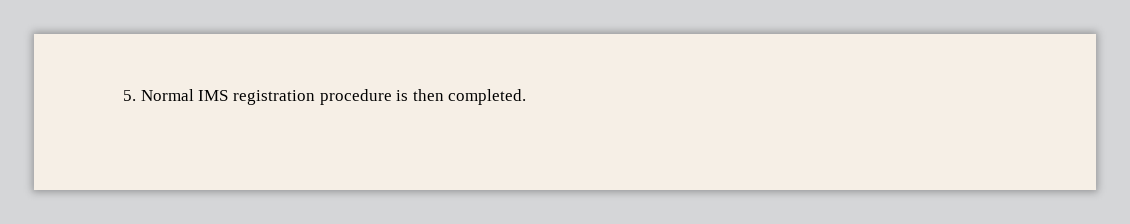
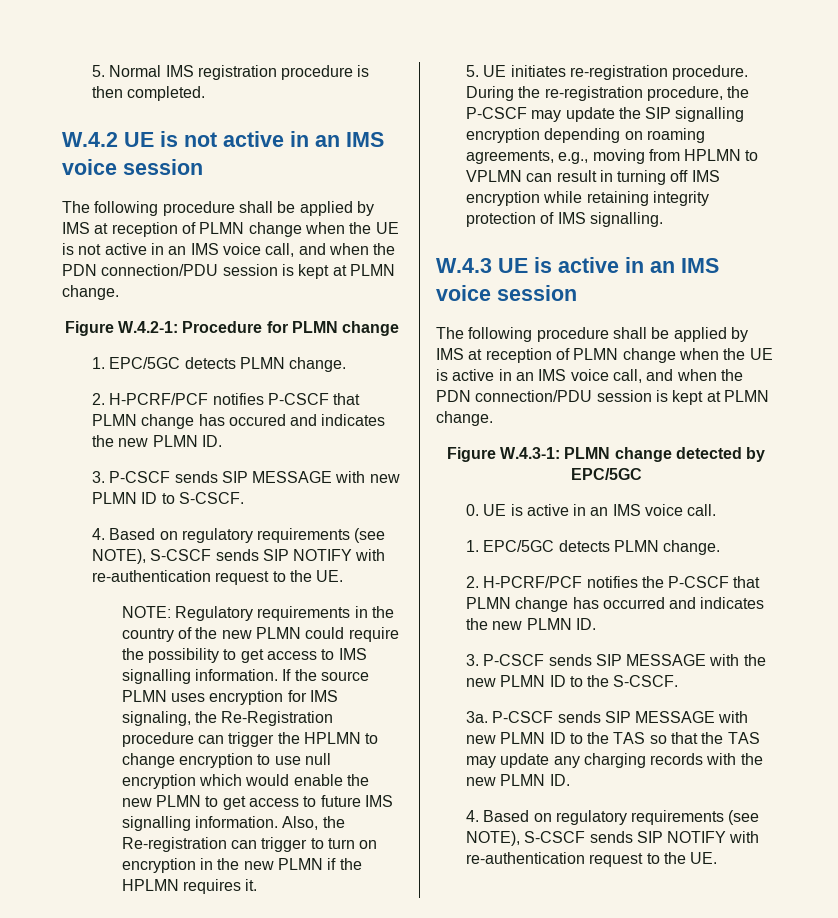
(527, 97) none -> [62,131,384,147] [62,159,203,175] [62,201,374,216] [62,222,399,237] [62,243,396,257] [62,264,395,279] [62,285,119,300] [64,321,400,336] [91,357,347,372] [91,393,361,405] [91,414,386,429] [91,435,222,447] [91,471,400,483] [91,492,244,504] [91,528,386,543] [91,549,386,564] [91,570,344,585] [121,606,395,621] [121,627,399,642] [121,648,367,663] [121,669,370,684] [121,690,339,705] [121,711,334,726] [121,732,379,747] [121,753,332,768] [121,774,370,789] [121,795,394,810] [121,816,345,831] [121,837,378,852] [121,858,362,873] [121,879,258,894] [465,65,749,80] [465,86,750,101] [465,107,745,122] [465,128,705,143] [465,149,759,164] [465,170,720,185] [465,191,709,206] [465,212,663,227] [436,257,719,273] [436,285,577,301] [436,327,748,342] [436,348,773,363] [436,369,743,383] [436,390,769,405] [436,411,493,426] [446,447,766,462] [570,468,642,480] [465,504,717,516] [465,540,721,555] [465,576,761,588] [465,597,765,612] [465,618,596,630] [465,654,766,666] [465,675,679,687] [465,711,749,723] [465,732,760,744] [465,753,763,768] [465,774,570,786] [465,810,760,825] [465,831,760,846] [465,852,718,867] // W.4.2 UE is not active in an IMS voice session // The following procedure shall be applied by IMS at reception of PLMN change when the UE is not active in an IMS voice call, and when the PDN connection/PDU session is kept at PLMN change. // Figure W.4.2-1: Procedure for PLMN change // 1. EPC/5GC detects PLMN change. // 2. H-PCRF/PCF notifies P-CSCF that PLMN change has occured and indicates the new PLMN ID. // 3. P-CSCF sends SIP MESSAGE with new PLMN ID to S-CSCF. // 4. Based on regulatory requirements (see NOTE), S-CSCF sends SIP NOTIFY with re-authentication request to the UE. // NOTE: Regulatory requirements in the country of the new PLMN could require the possibility to get access to IMS signalling information. If the source PLMN uses encryption for IMS signaling, the Re-Registration procedure can trigger the HPLMN to change encryption to use null encryption which would enable the new PLMN to get access to future IMS signalling information. Also, the Re-registration can trigger to turn on encryption in the new PLMN if the HPLMN requires it. // 5. UE initiates re-registration procedure. During the re-registration procedure, the P-CSCF may update the SIP signalling encryption depending on roaming agreements, e.g., moving from HPLMN to VPLMN can result in turning off IMS encryption while retaining integrity protection of IMS signalling. // W.4.3 UE is active in an IMS voice session // The following procedure shall be applied by IMS at reception of PLMN change when the UE is active in an IMS voice call, and when the PDN connection/PDU session is kept at PLMN change. // Figure W.4.3-1: PLMN change detected by EPC/5GC // 0. UE is active in an IMS voice call. // 1. EPC/5GC detects PLMN change. // 2. H-PCRF/PCF notifies the P-CSCF that PLMN change has occurred and indicates the new PLMN ID. // 3. P-CSCF sends SIP MESSAGE with the new PLMN ID to the S-CSCF. // 3a. P-CSCF sends SIP MESSAGE with new PLMN ID to the TAS so that the TAS may update any charging records with the new PLMN ID. // 4. Based on regulatory requirements (see NOTE), S-CSCF sends SIP NOTIFY with re-authentication request to the UE.

